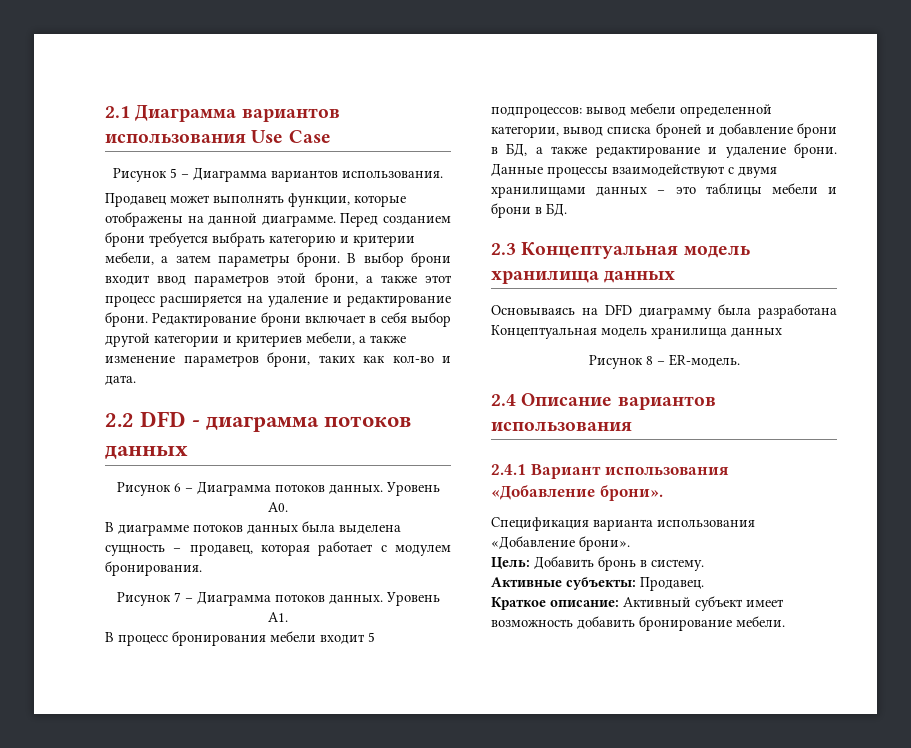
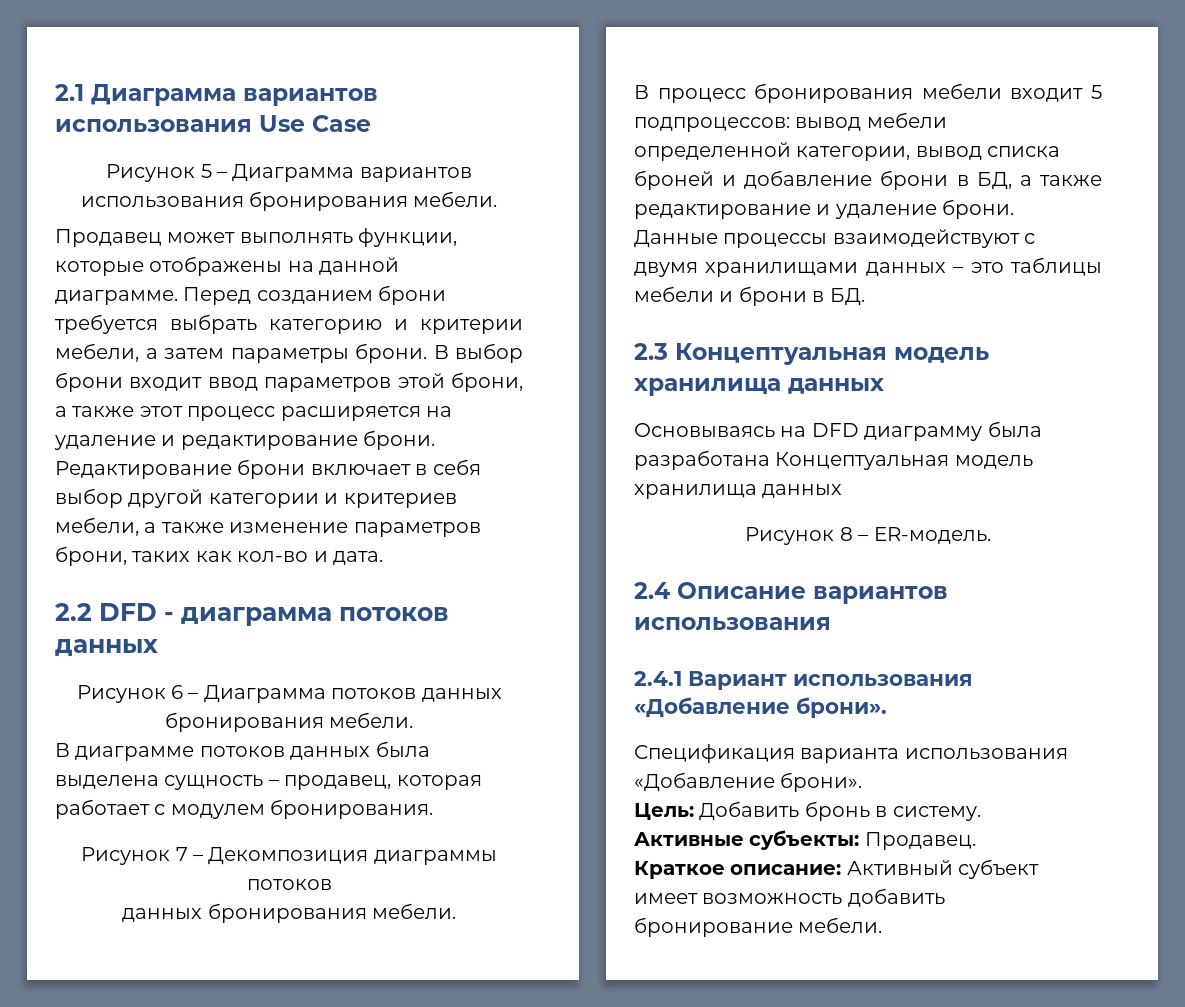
[342,171,443,178] использования. -> [80,191,498,211] использования бронирования мебели.
[328,482,440,496] [268,502,288,512] данных. Уровень А0. -> [421,688,502,702] [164,712,414,732] данных бронирования мебели.
[196,591,440,606] [268,612,288,622] Диаграмма потоков данных. Уровень А1. -> [208,847,497,865] [246,879,332,890] [122,903,456,923] Декомпозиция диаграммы потоков // данных бронирования мебели.

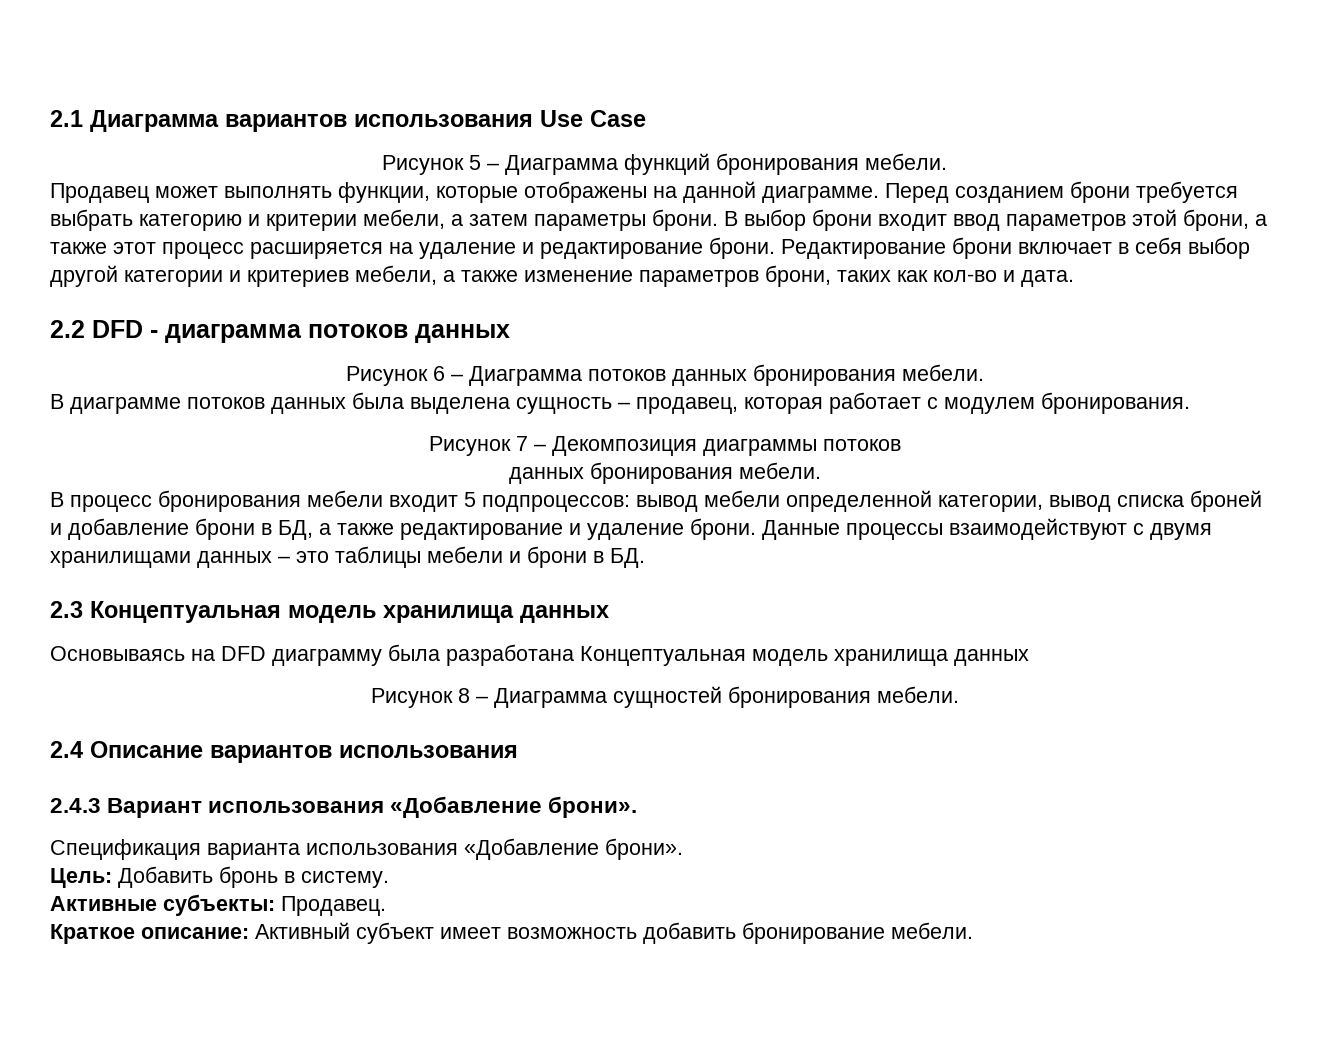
[359,167,472,182] [80,196,244,208] вариантов использования -> [624,153,710,175] функций
[873,527,991,544] ER-модель. -> [493,686,959,708] Диаграмма сущностей бронирования мебели.
[634,671,682,686] 2.4.1 -> [50,798,101,813] 2.4.3

